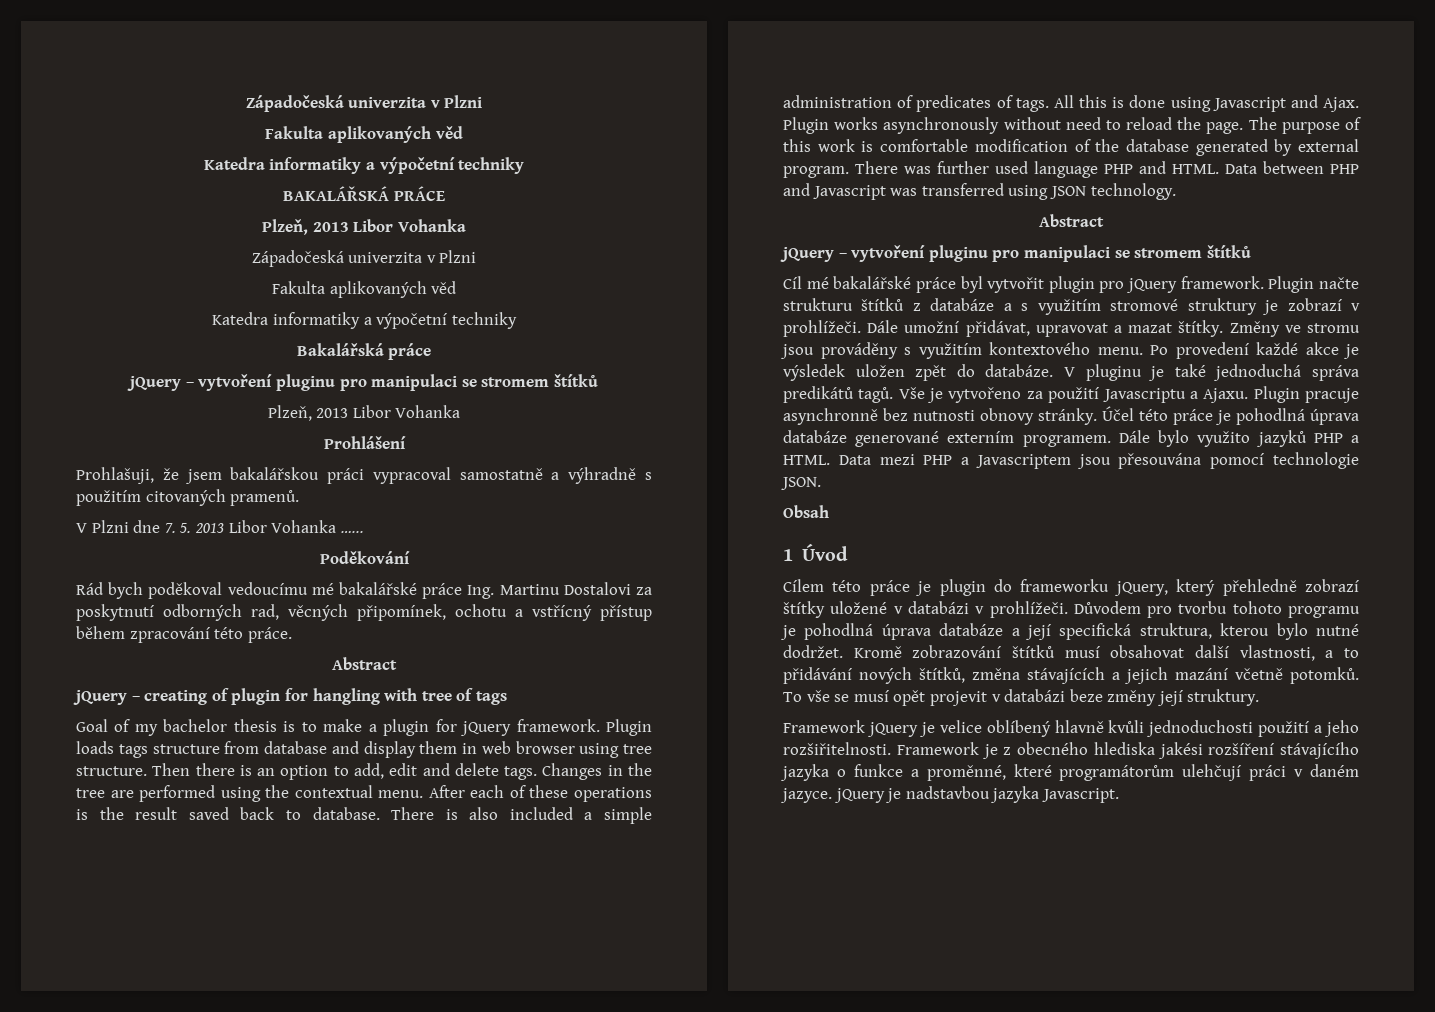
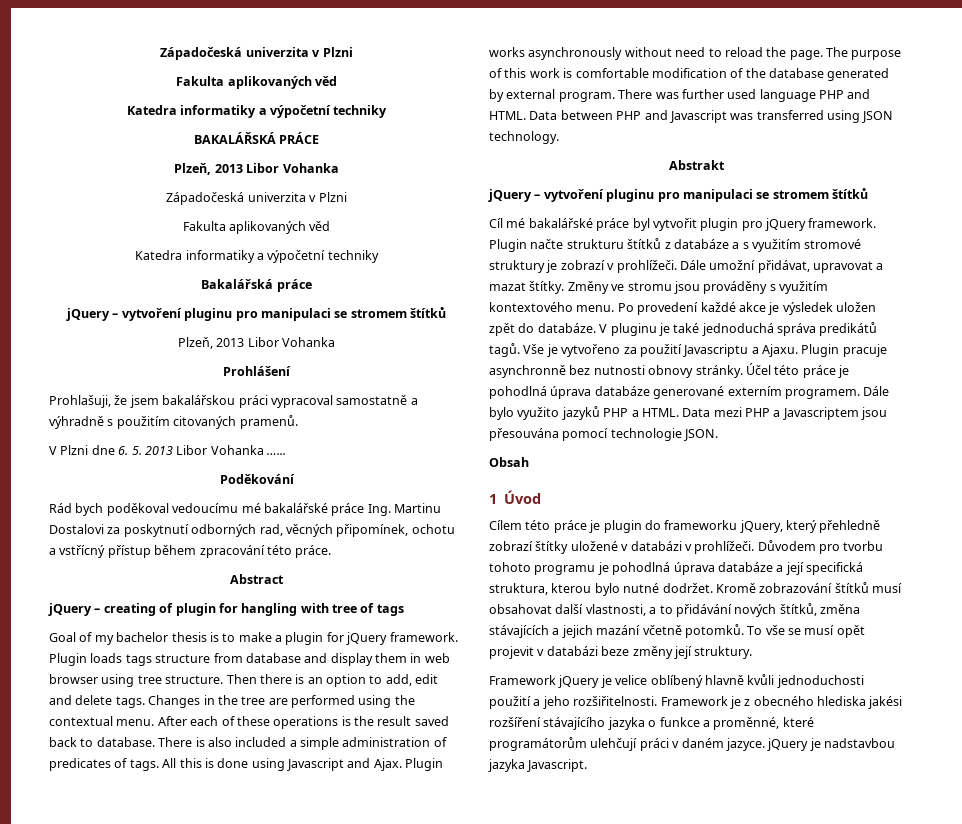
[164,523,176,533] 7. -> [118,446,129,455] 6.
[1039,214,1104,227] Abstract -> [669,160,725,170] Abstrakt

